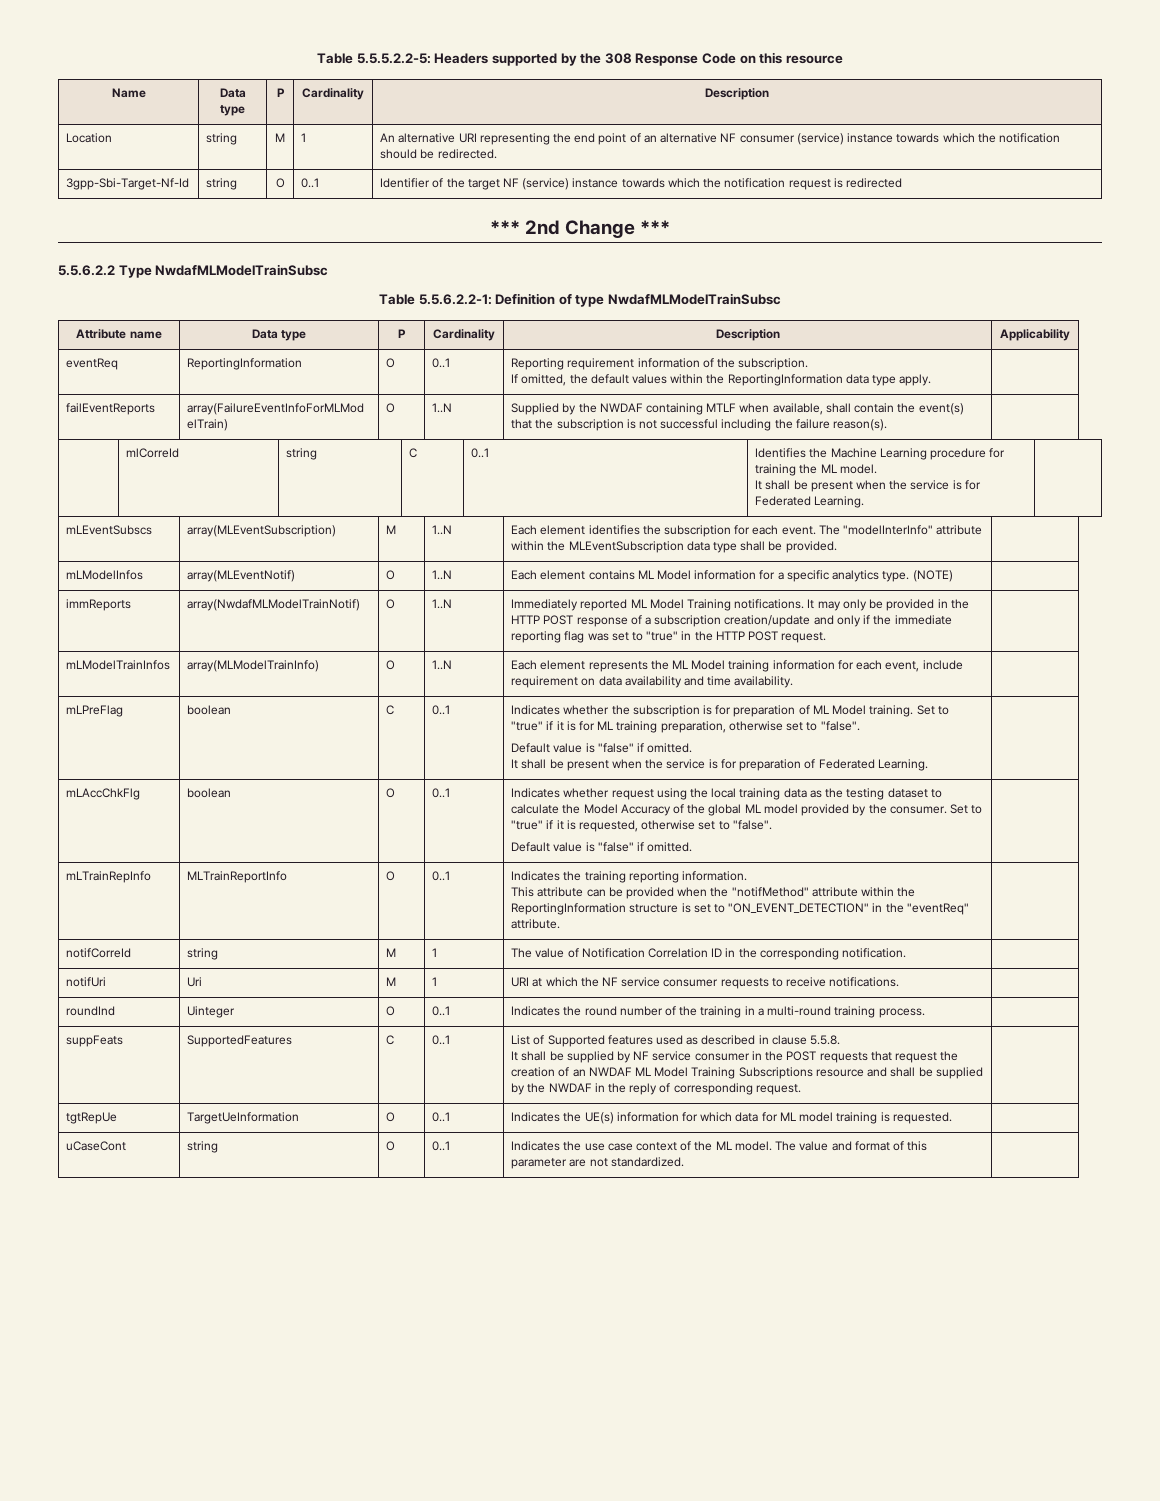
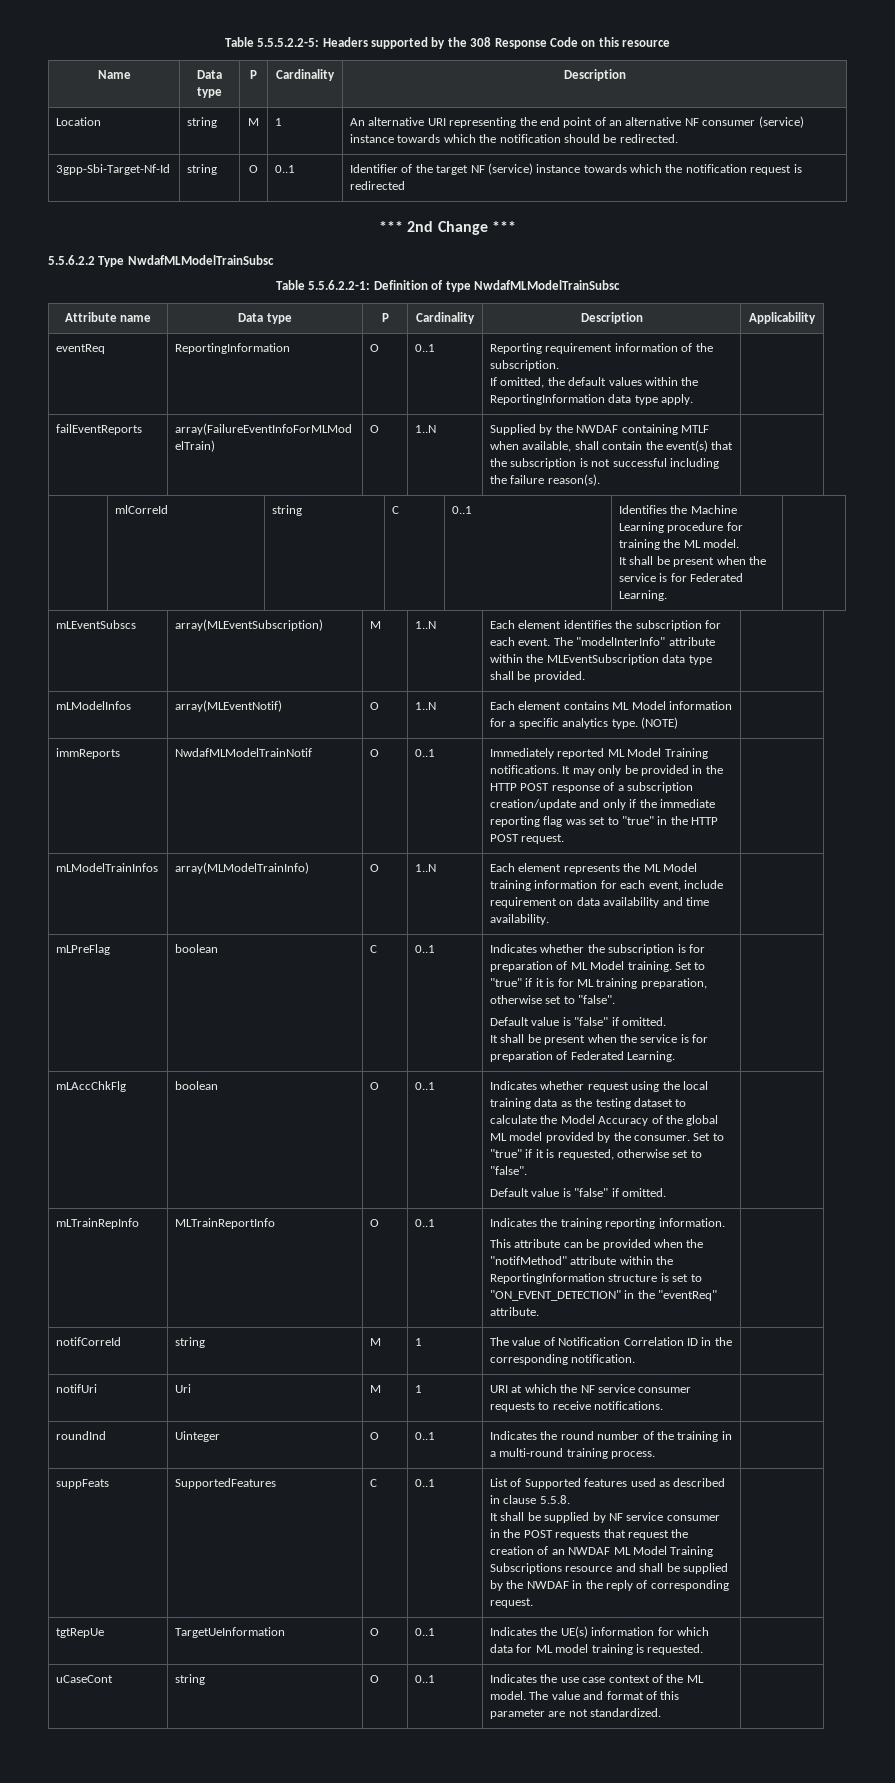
[187,599,361,611] [386,599,396,609] [432,599,453,609] array(NwdafMLModelTrainNotif) | O | 1..N -> [175,748,313,757] [370,749,380,757] [415,749,436,757] NwdafMLModelTrainNotif | O | 0..1

